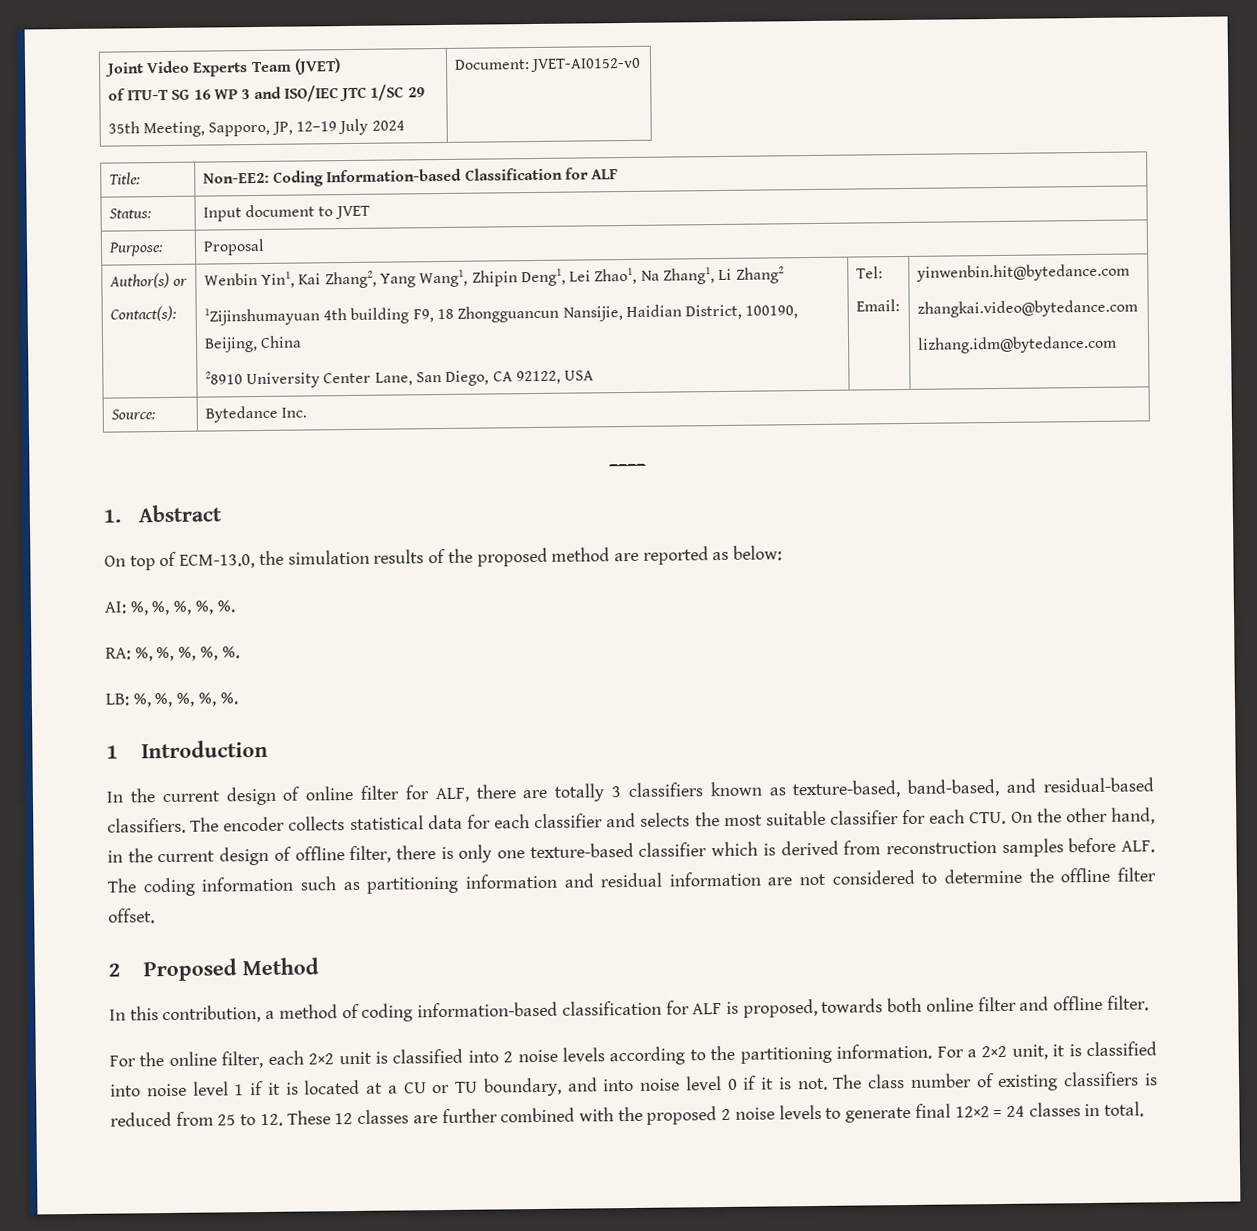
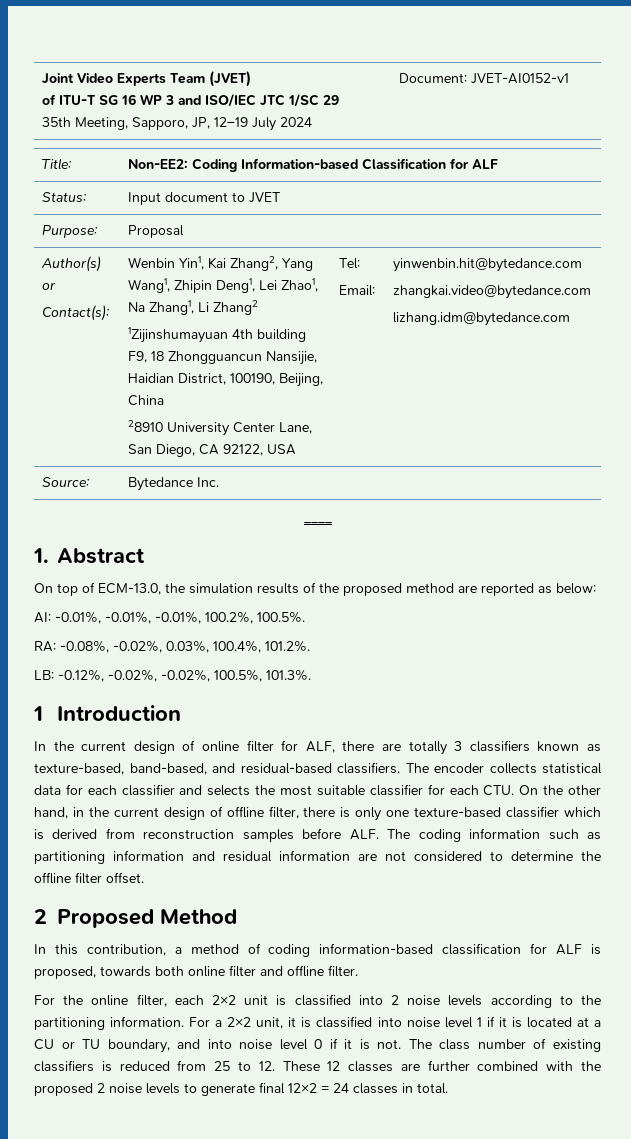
[529,57,641,73] JVET-AI0152-v0 -> [471,73,570,84] JVET-AI0152-v1
[129,600,235,616] [105,646,240,662] [105,692,238,708] %, %, %, %, %. // RA: %, %, %, %, %. // LB: %, %, %, %, %. -> [55,611,305,624] [34,640,310,653] [34,669,311,682] -0.01%, -0.01%, -0.01%, 100.2%, 100.5%. // RA: -0.08%, -0.02%, 0.03%, 100.4%, 101.2%. // LB: -0.12%, -0.02%, -0.02%, 100.5%, 101.3%.

